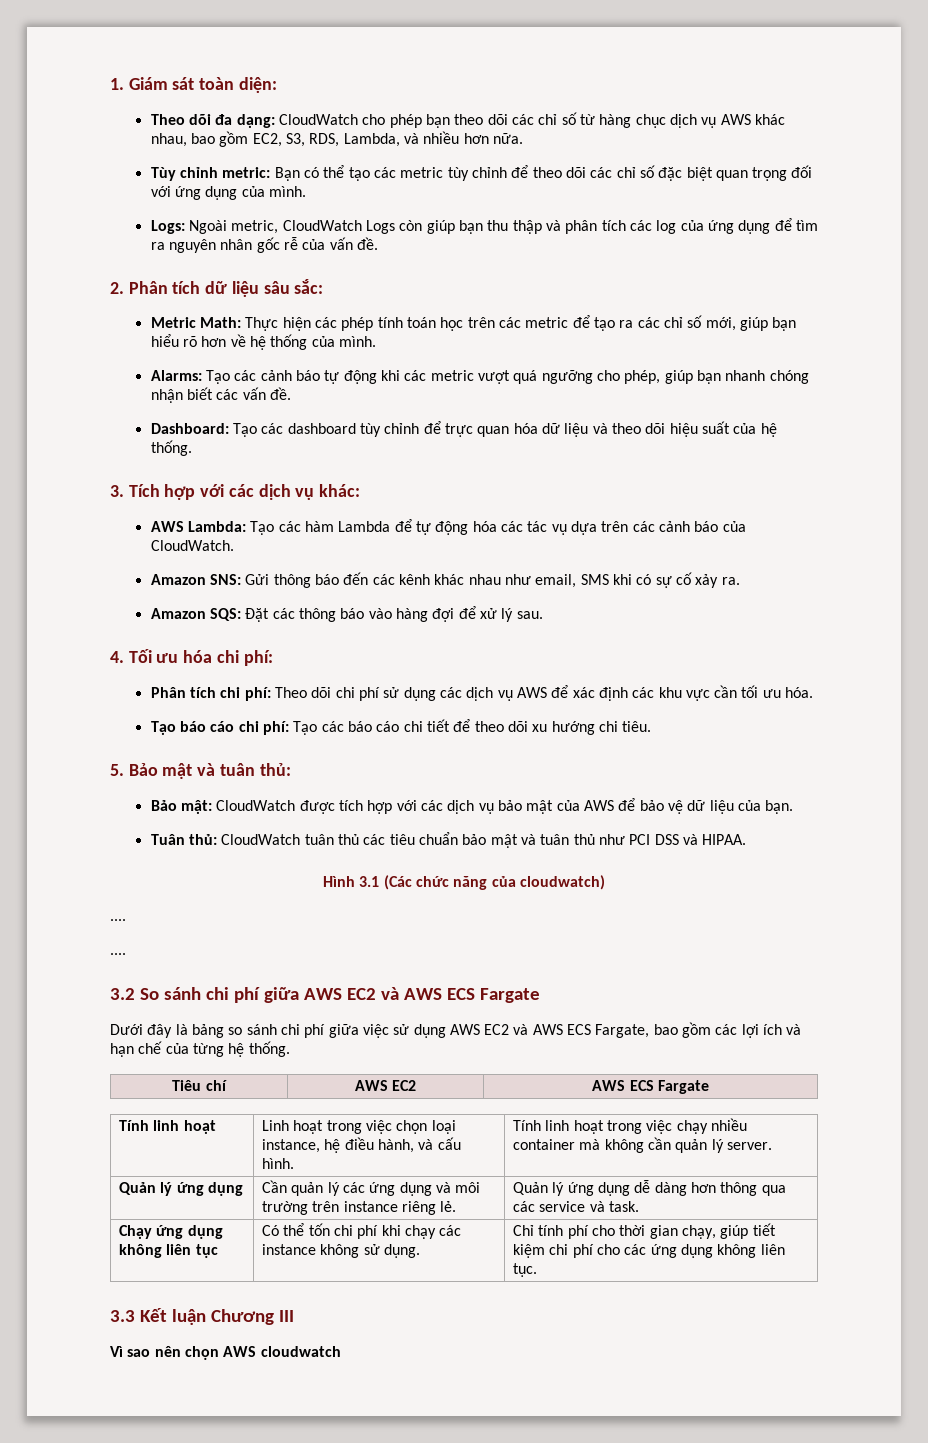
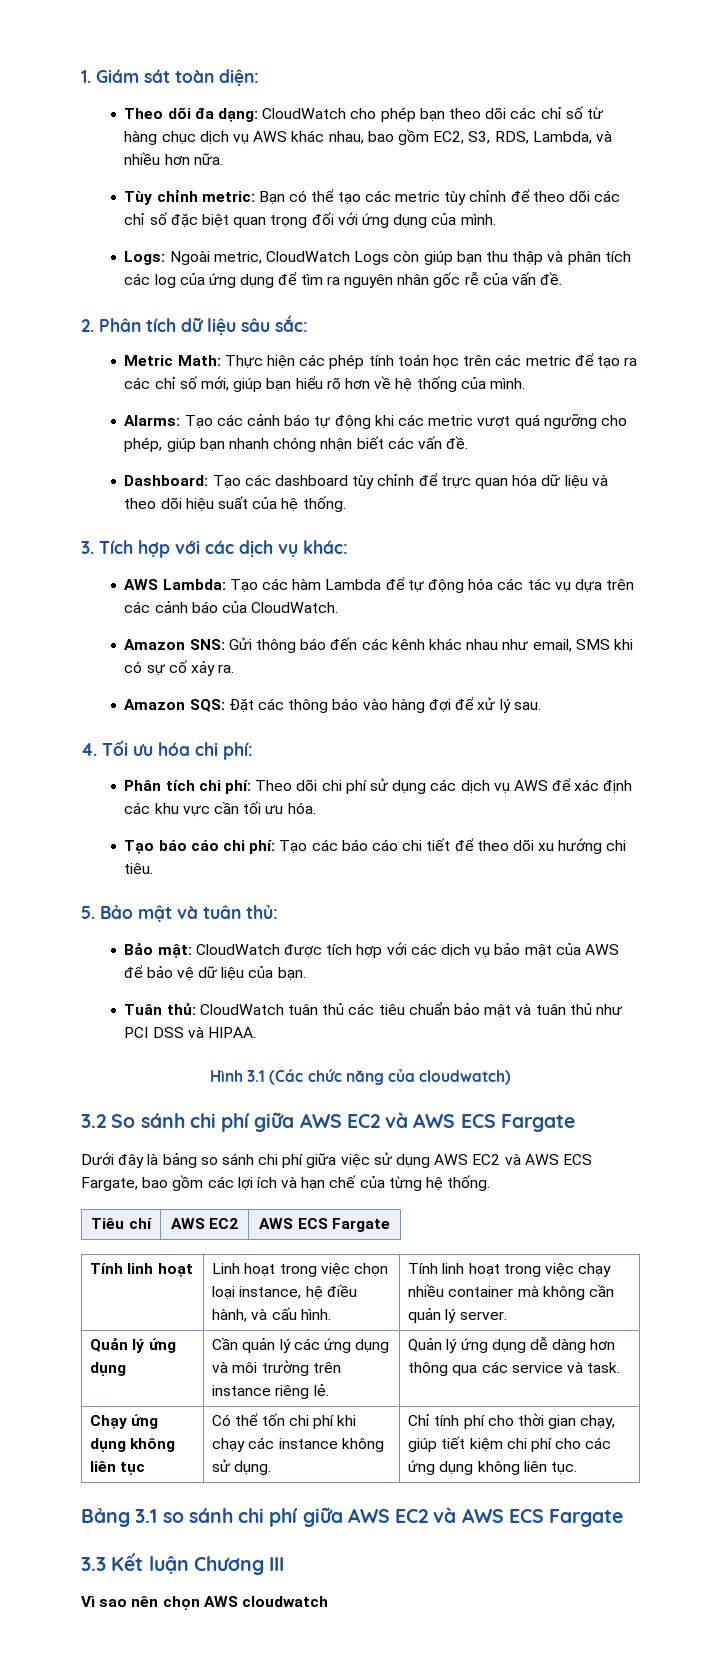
[110,919,126,921] [110,953,126,955] // .... // .... -> (512, 1077) none
(537, 1270) none -> [81,1507,624,1527] // Bảng 3.1 so sánh chi phí giữa AWS EC2 và AWS ECS Fargate

